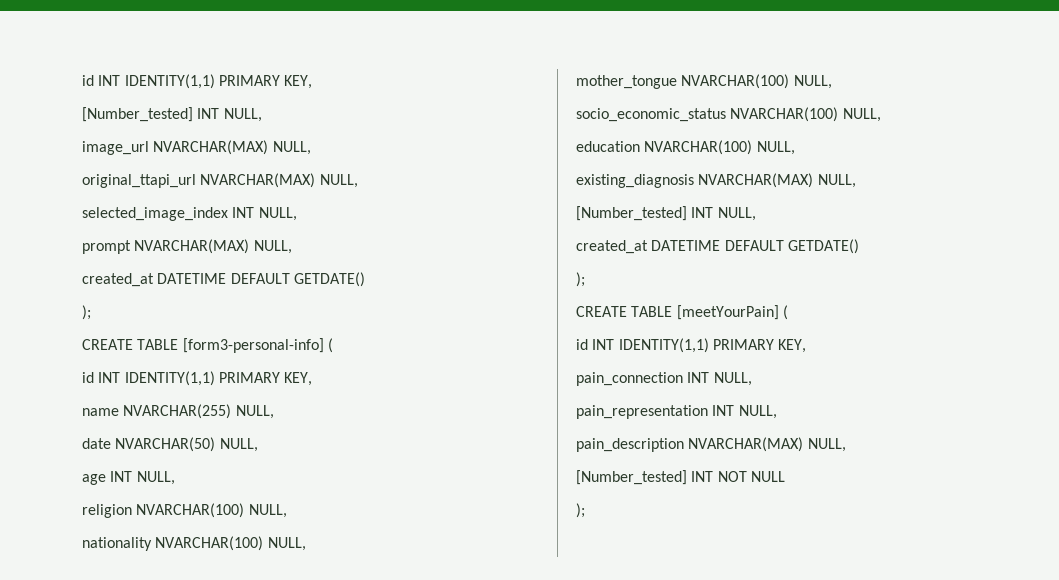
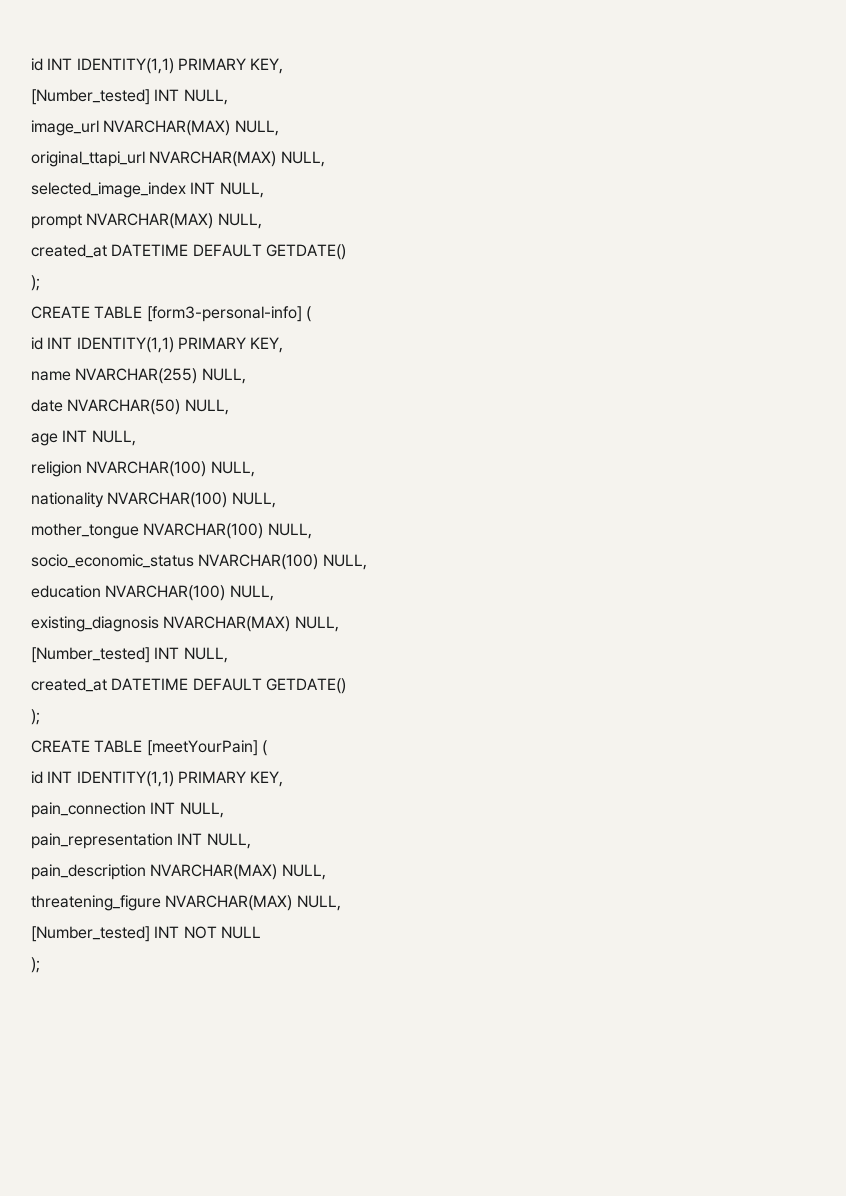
(846, 445) none -> [31,895,341,911] // threatening_figure NVARCHAR(MAX) NULL,

